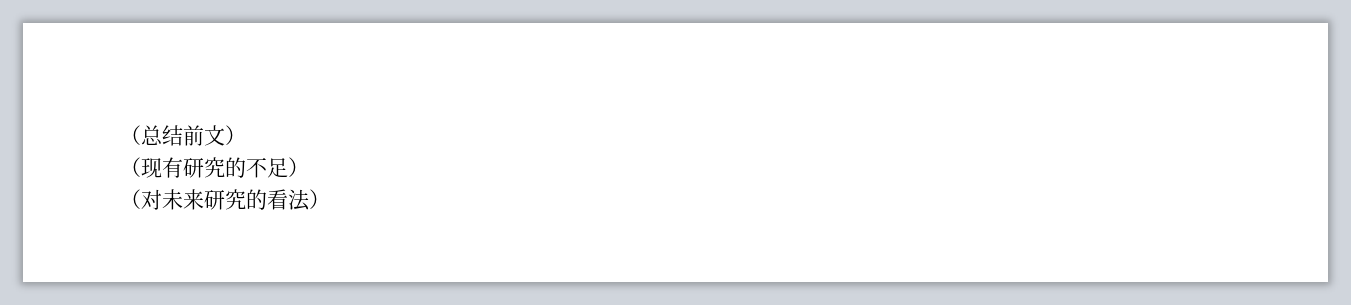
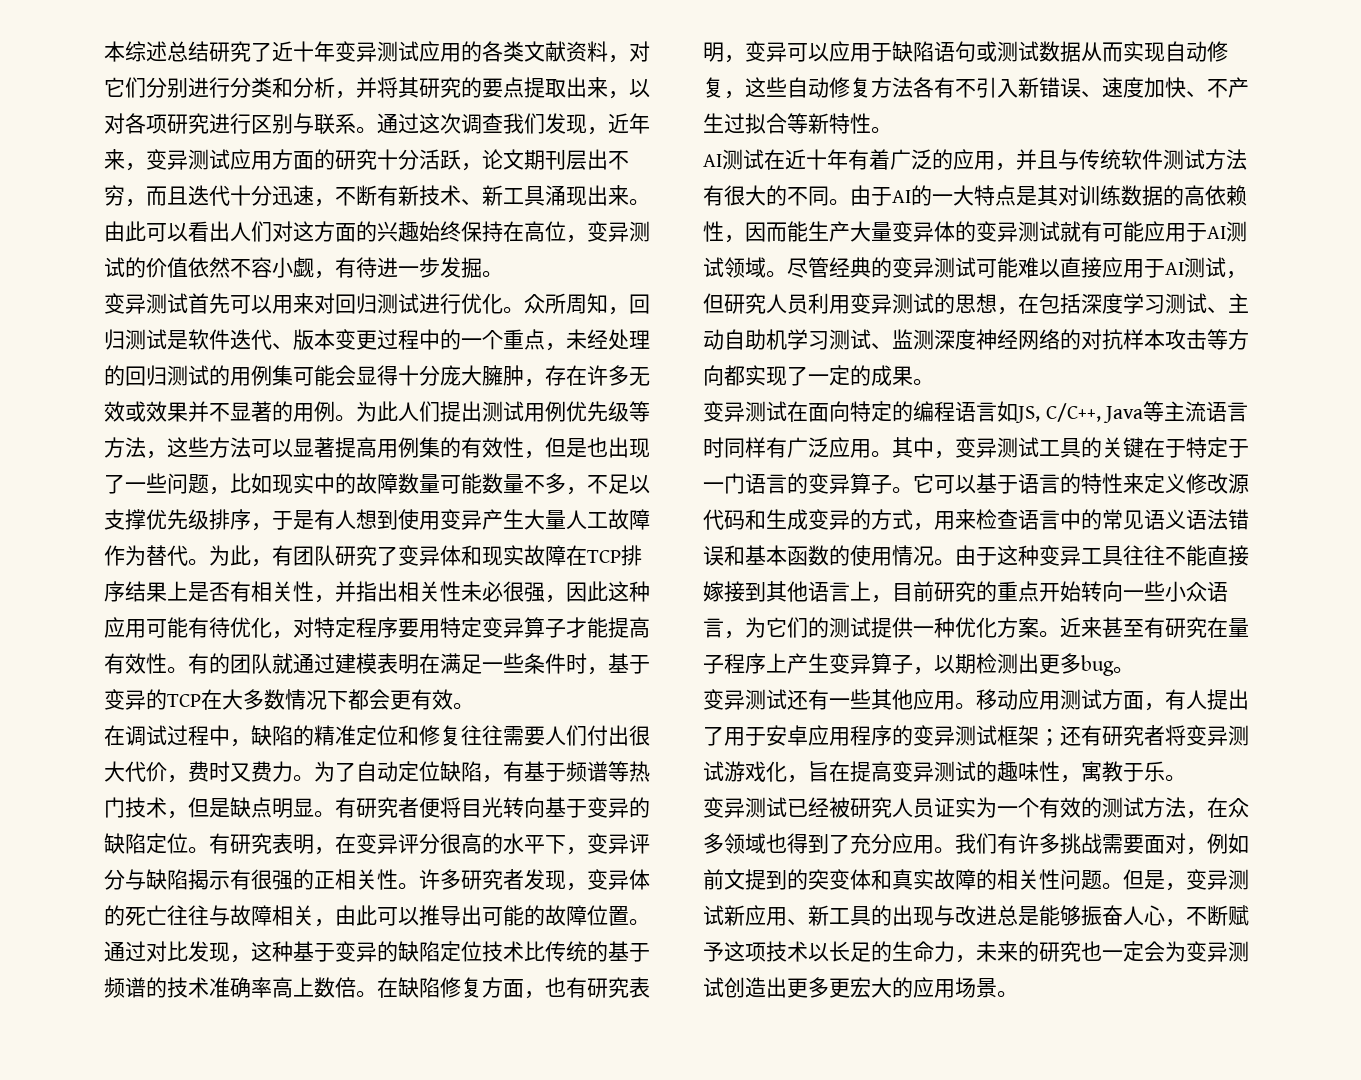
[120,125,246,146] [120,157,309,178] [120,189,330,211] （总结前文） // （现有研究的不足） // （对未来研究的看法） -> [104,41,650,63] [104,77,650,99] [104,113,650,135] [104,149,629,171] [104,185,650,207] [104,221,650,243] [104,257,503,279] [104,293,650,315] [104,329,650,351] [104,365,650,387] [104,401,650,422] [104,437,650,459] [104,473,650,495] [104,509,650,531] [104,545,642,567] [104,581,650,603] [104,617,650,639] [104,653,650,675] [104,689,474,710] [104,725,650,747] [104,761,650,783] [104,797,650,819] [104,833,650,855] [104,869,650,891] [104,905,650,927] [104,941,650,963] [104,977,650,999] [703,41,1228,63] [703,77,1249,99] [703,113,892,134] [703,149,1247,171] [703,185,1247,206] [703,221,1247,243] [703,257,1247,279] [703,293,1249,315] [703,329,1249,350] [703,365,934,386] [703,401,1249,423] [703,437,1249,459] [703,473,1249,494] [703,509,1249,531] [703,545,1249,566] [703,581,1228,603] [703,617,1249,639] [703,653,1134,676] [703,689,1249,711] [703,725,1249,747] [703,761,1186,783] [703,797,1249,819] [703,833,1249,855] [703,869,1249,891] [703,905,1249,927] [703,941,1249,963] [703,977,1018,998] 本综述总结研究了近十年变异测试应用的各类文献资料，对它们分别进行分类和分析，并将其研究的要点提取出来，以对各项研究进行区别与联系。通过这次调查我们发现，近年来，变异测试应用方面的研究十分活跃，论文期刊层出不穷，而且迭代十分迅速，不断有新技术、新工具涌现出来。由此可以看出人们对这方面的兴趣始终保持在高位，变异测试的价值依然不容小觑，有待进一步发掘。 // 变异测试首先可以用来对回归测试进行优化。众所周知，回归测试是软件迭代、版本变更过程中的一个重点，未经处理的回归测试的用例集可能会显得十分庞大臃肿，存在许多无效或效果并不显著的用例。为此人们提出测试用例优先级等方法，这些方法可以显著提高用例集的有效性，但是也出现了一些问题，比如现实中的故障数量可能数量不多，不足以支撑优先级排序，于是有人想到使用变异产生大量人工故障作为替代。为此，有团队研究了变异体和现实故障在TCP排序结果上是否有相关性，并指出相关性未必很强，因此这种应用可能有待优化，对特定程序要用特定变异算子才能提高有效性。有的团队就通过建模表明在满足一些条件时，基于变异的TCP在大多数情况下都会更有效。 // 在调试过程中，缺陷的精准定位和修复往往需要人们付出很大代价，费时又费力。为了自动定位缺陷，有基于频谱等热门技术，但是缺点明显。有研究者便将目光转向基于变异的缺陷定位。有研究表明，在变异评分很高的水平下，变异评分与缺陷揭示有很强的正相关性。许多研究者发现，变异体的死亡往往与故障相关，由此可以推导出可能的故障位置。通过对比发现，这种基于变异的缺陷定位技术比传统的基于频谱的技术准确率高上数倍。在缺陷修复方面，也有研究表明，变异可以应用于缺陷语句或测试数据从而实现自动修复，这些自动修复方法各有不引入新错误、速度加快、不产生过拟合等新特性。 // AI测试在近十年有着广泛的应用，并且与传统软件测试方法有很大的不同。由于AI的一大特点是其对训练数据的高依赖性，因而能生产大量变异体的变异测试就有可能应用于AI测试领域。尽管经典的变异测试可能难以直接应用于AI测试，但研究人员利用变异测试的思想，在包括深度学习测试、主动自助机学习测试、监测深度神经网络的对抗样本攻击等方向都实现了一定的成果。 // 变异测试在面向特定的编程语言如JS, C/C++, Java等主流语言时同样有广泛应用。其中，变异测试工具的关键在于特定于一门语言的变异算子。它可以基于语言的特性来定义修改源代码和生成变异的方式，用来检查语言中的常见语义语法错误和基本函数的使用情况。由于这种变异工具往往不能直接嫁接到其他语言上，目前研究的重点开始转向一些小众语言，为它们的测试提供一种优化方案。近来甚至有研究在量子程序上产生变异算子，以期检测出更多bug。 // 变异测试还有一些其他应用。移动应用测试方面，有人提出了用于安卓应用程序的变异测试框架；还有研究者将变异测试游戏化，旨在提高变异测试的趣味性，寓教于乐。 // 变异测试已经被研究人员证实为一个有效的测试方法，在众多领域也得到了充分应用。我们有许多挑战需要面对，例如前文提到的突变体和真实故障的相关性问题。但是，变异测试新应用、新工具的出现与改进总是能够振奋人心，不断赋予这项技术以长足的生命力，未来的研究也一定会为变异测试创造出更多更宏大的应用场景。

